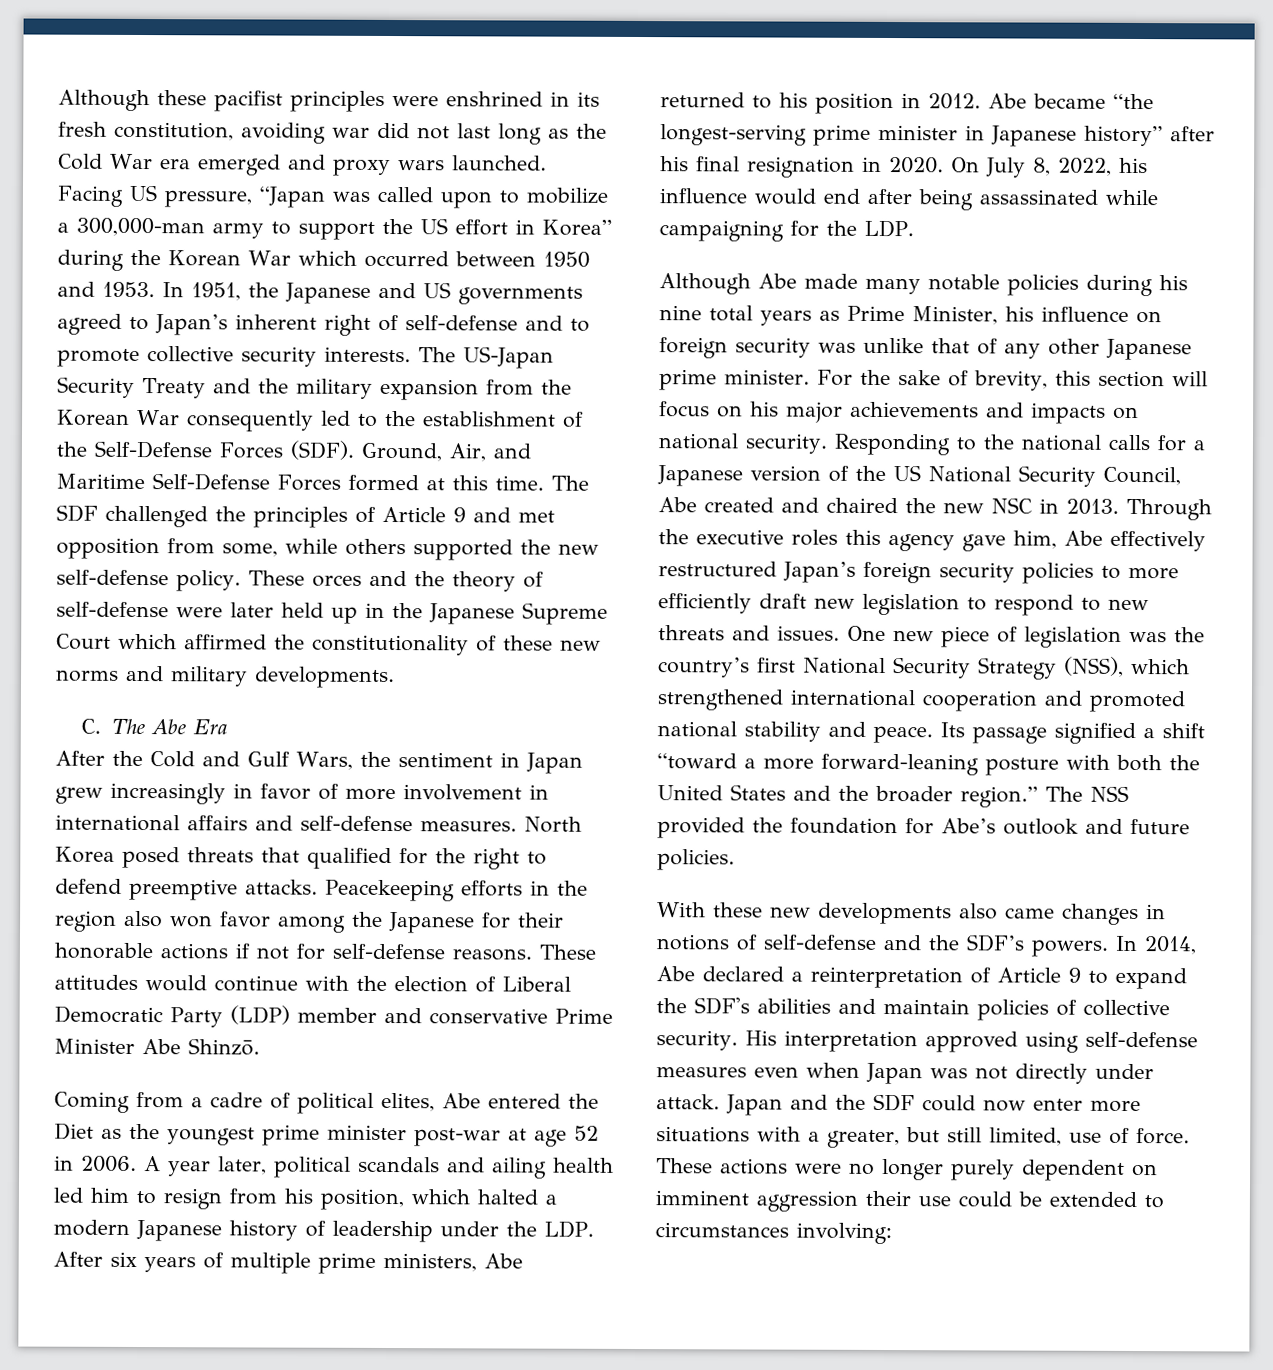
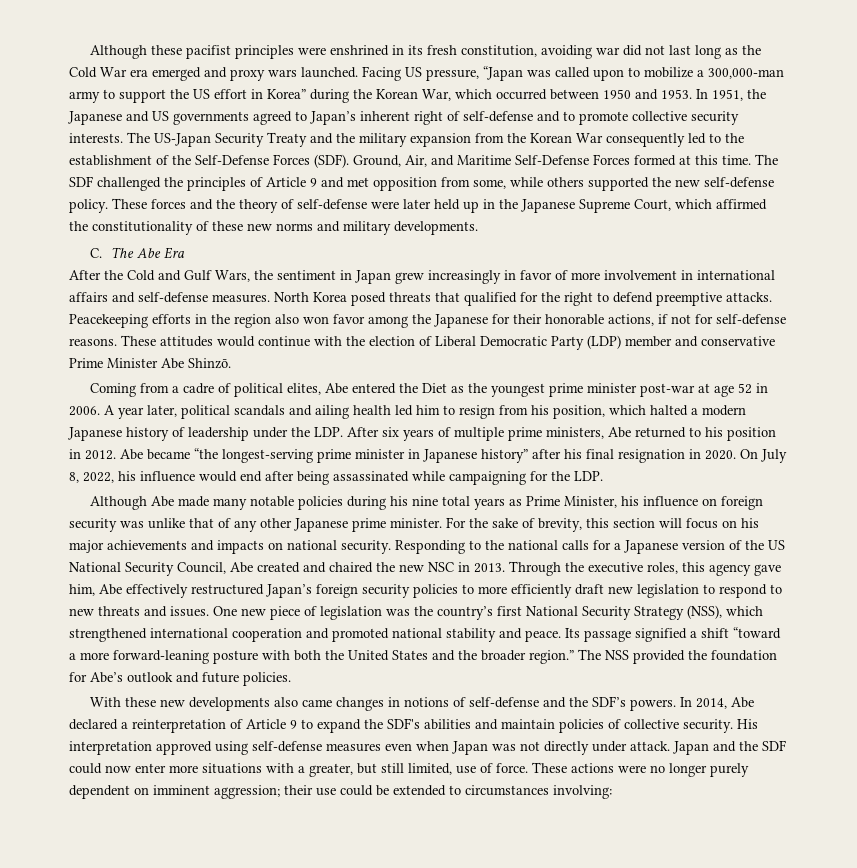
[248,250,291,266] War -> [422,89,451,101] War,
[311,574,362,587] orces -> [151,199,186,209] forces
[56,633,111,650] Court -> [634,199,671,211] Court,
[160,943,228,960] actions -> [608,314,654,326] actions,
[791,529,838,546] roles -> [647,562,678,574] roles,
[756,1190,858,1212] aggression -> [214,785,280,799] aggression;

